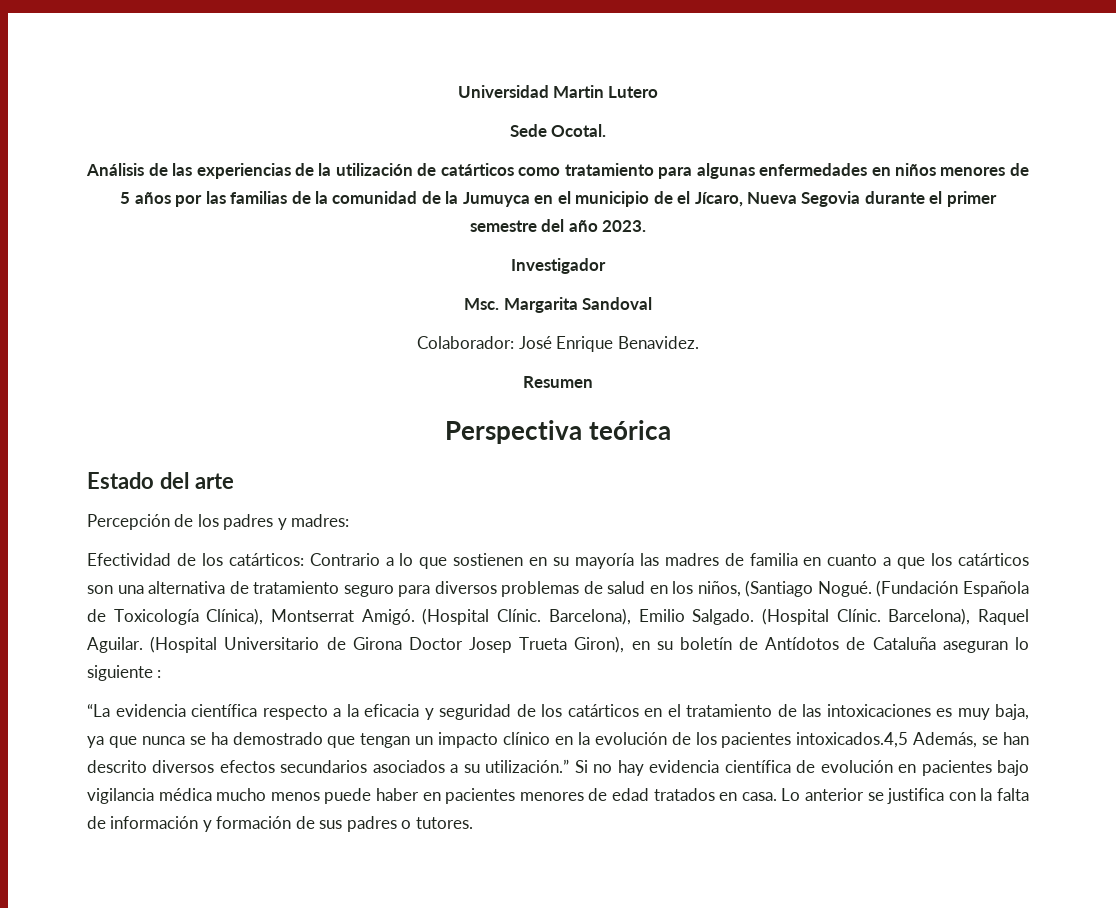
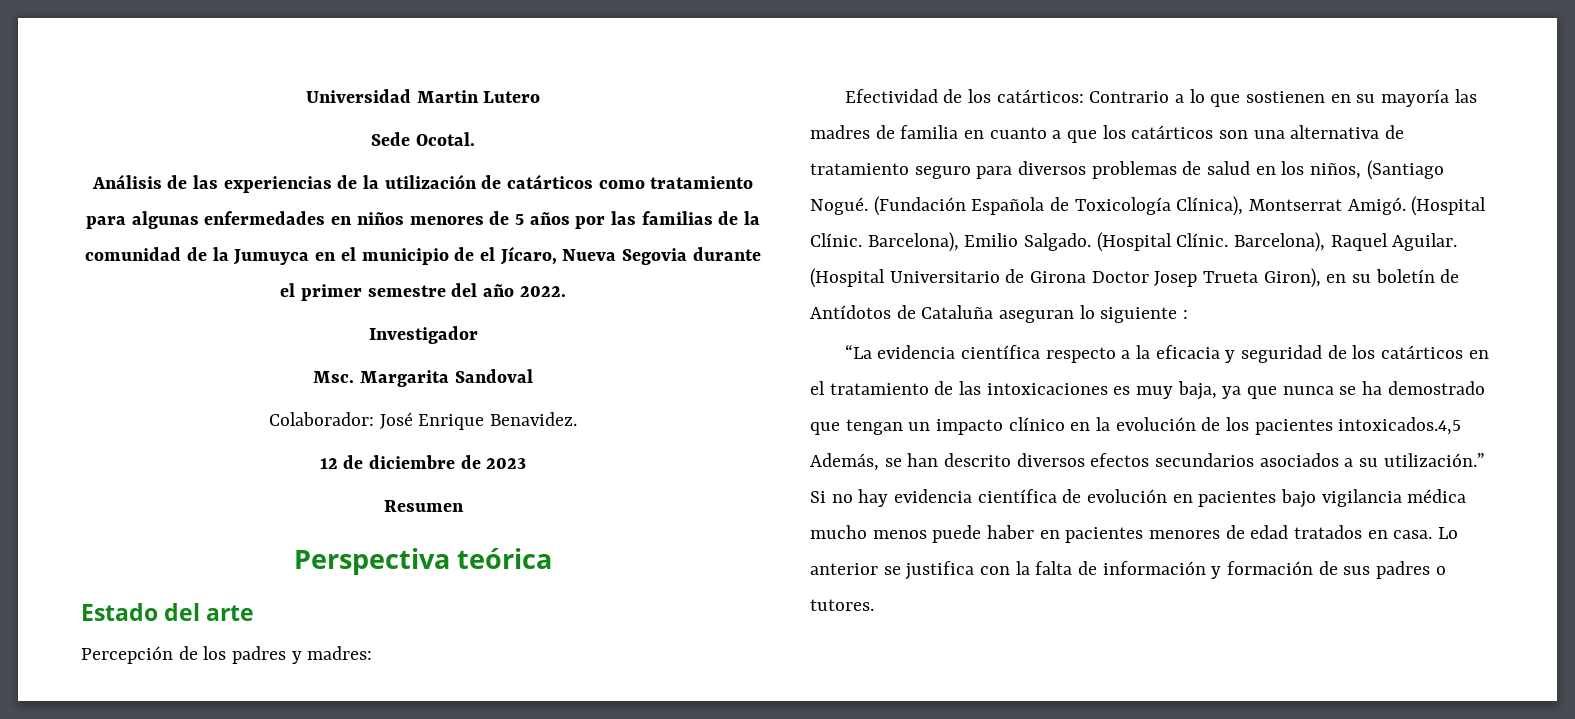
[602,220,647,232] 2023. -> [519,286,566,297] 2022.
(699, 342) none -> [319,455,527,469] // 12 de diciembre de 2023

